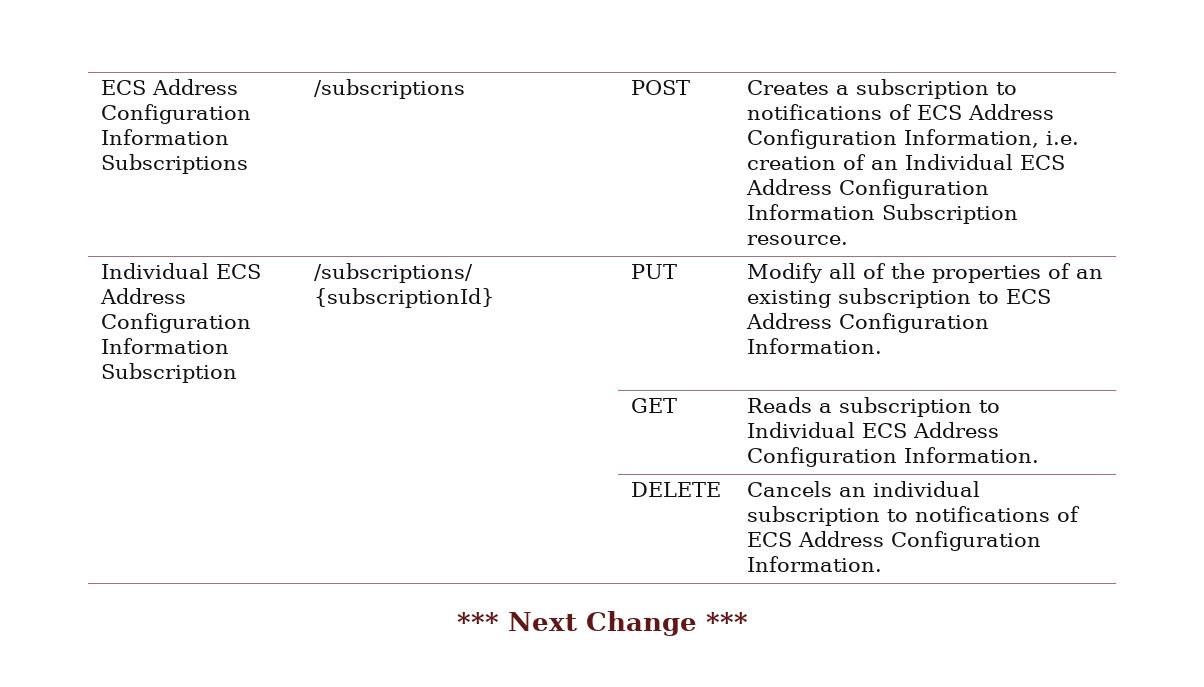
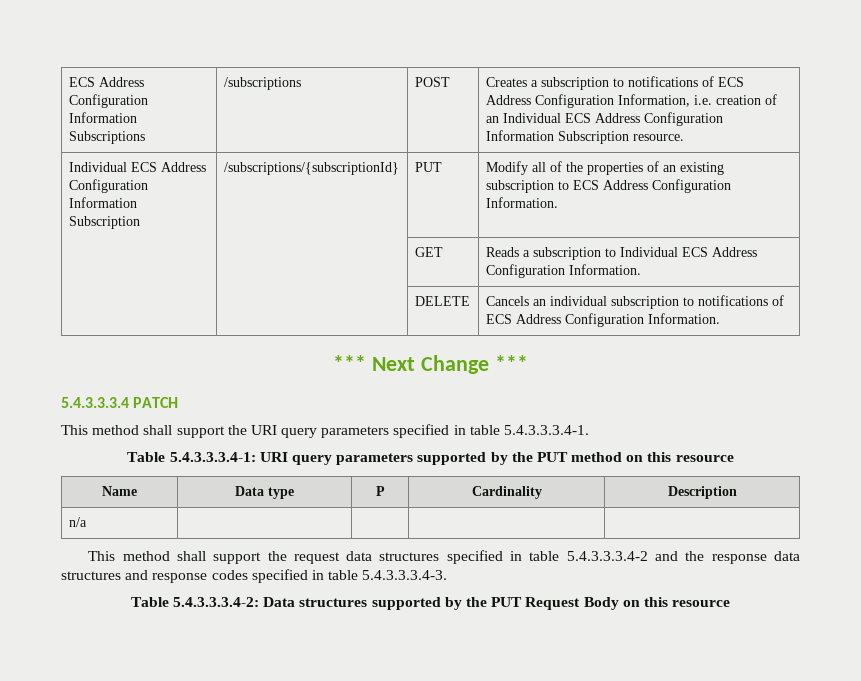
(748, 621) none -> [61,397,179,408] [61,424,590,438] [127,452,734,465] [102,486,137,496] [235,486,294,499] [375,486,385,496] [471,486,542,499] [667,486,737,499] [68,517,87,527] [88,550,801,564] [61,569,448,583] [130,597,731,610] // 5.4.3.3.3.4 PATCH // This method shall support the URI query parameters specified in table 5.4.3.3.3.4-1. // Table 5.4.3.3.3.4-1: URI query parameters supported by the PUT method on this resource // Name | Data type | P | Cardinality | Description // n/a | | | | // This method shall support the request data structures specified in table 5.4.3.3.3.4-2 and the response data structures and response codes specified in table 5.4.3.3.3.4-3. // Table 5.4.3.3.3.4-2: Data structures supported by the PUT Request Body on this resource

